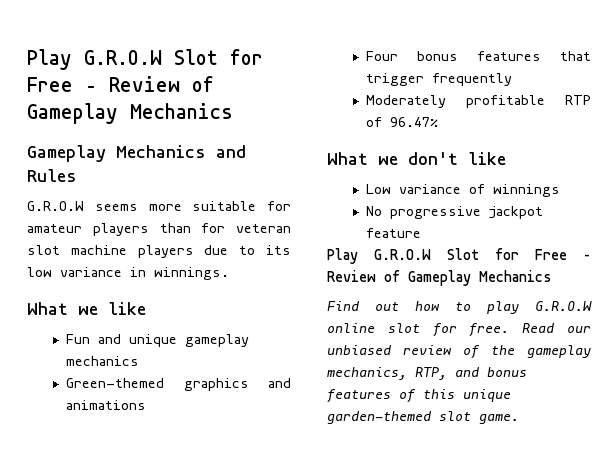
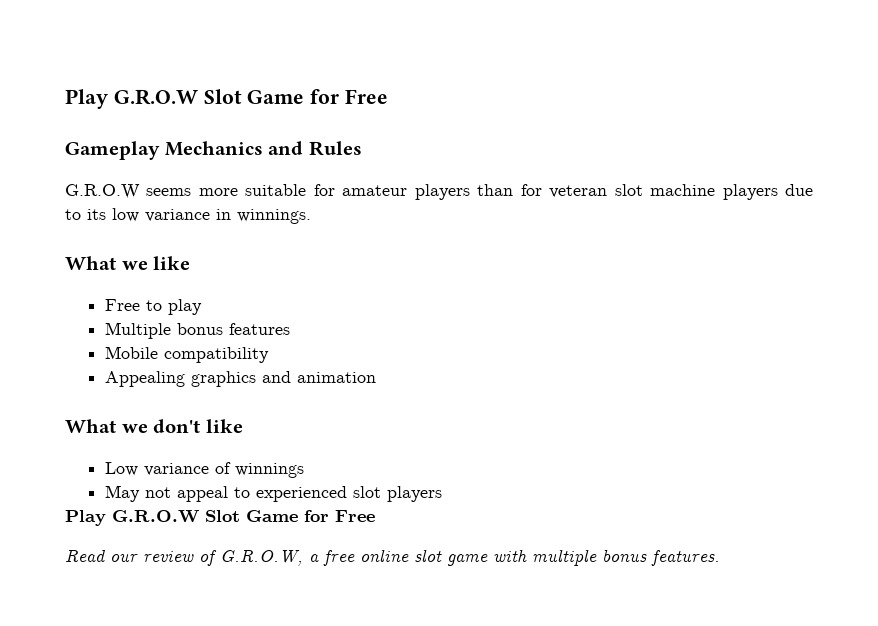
[27,49,263,70] [27,76,214,92] [27,103,233,124] Play G.R.O.W Slot for Free – Review of Gameplay Mechanics -> [65,89,389,109] Play G.R.O.W Slot Game for Free
[66,334,250,347] [66,356,140,366] [66,378,291,391] [66,400,147,410] [366,51,591,61] [366,73,513,86] [366,95,591,108] [366,117,439,127] Fun and unique gameplay mechanics // Green-themed graphics and animations // Four bonus features that trigger frequently // Moderately profitable RTP of 96.47% -> [105,299,203,315] [105,322,291,339] [105,346,270,363] [105,371,377,387] Free to play // Multiple bonus features // Mobile compatibility // Appealing graphics and animation
[366,206,544,219] [366,228,422,238] [327,248,591,264] [327,270,552,286] [327,301,592,314] [327,323,591,337] [327,345,591,359] [327,367,527,380] [327,389,511,403] [327,411,519,424] No progressive jackpot feature // Play G.R.O.W Slot for Free – Review of Gameplay Mechanics // Find out how to play G.R.O.W online slot for free. Read our unbiased review of the gameplay mechanics, RTP, and bonus features of this unique garden-themed slot game. -> [105,485,443,502] [65,510,375,526] [65,549,720,566] May not appeal to experienced slot players // Play G.R.O.W Slot Game for Free // Read our review of G.R.O.W, a free online slot game with multiple bonus features.

